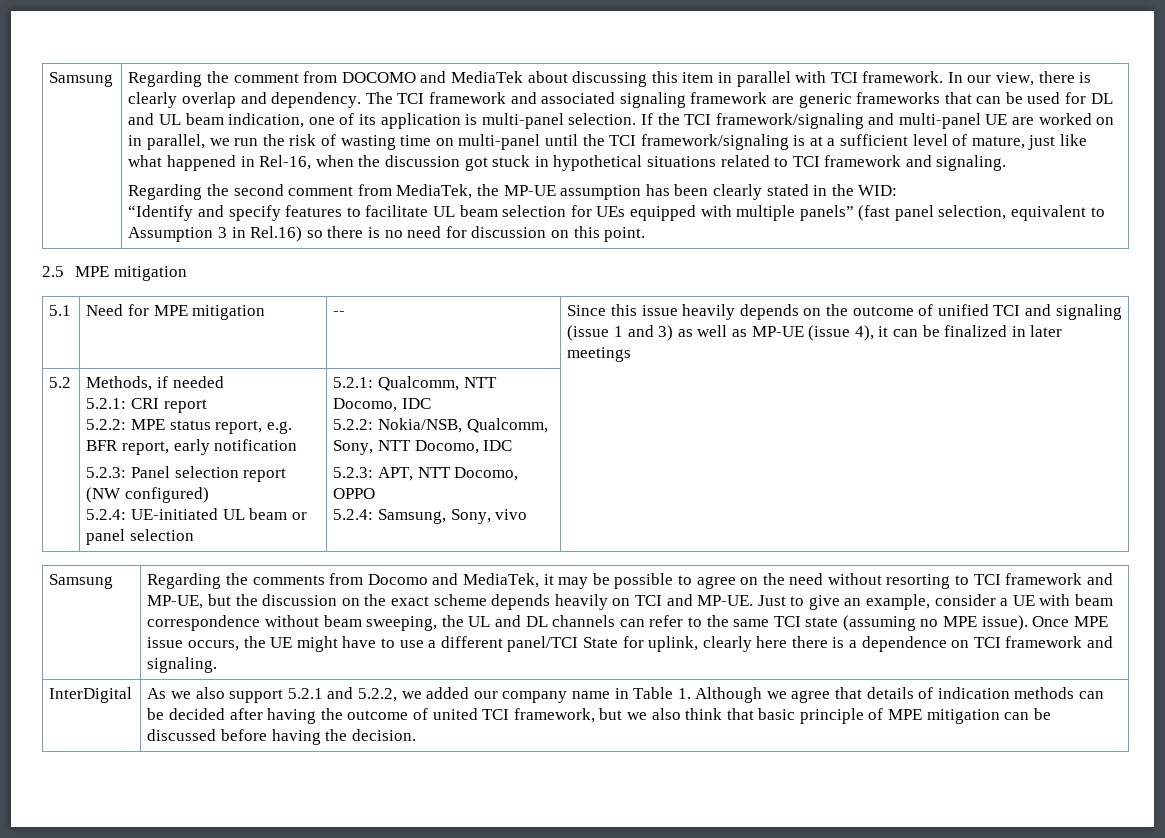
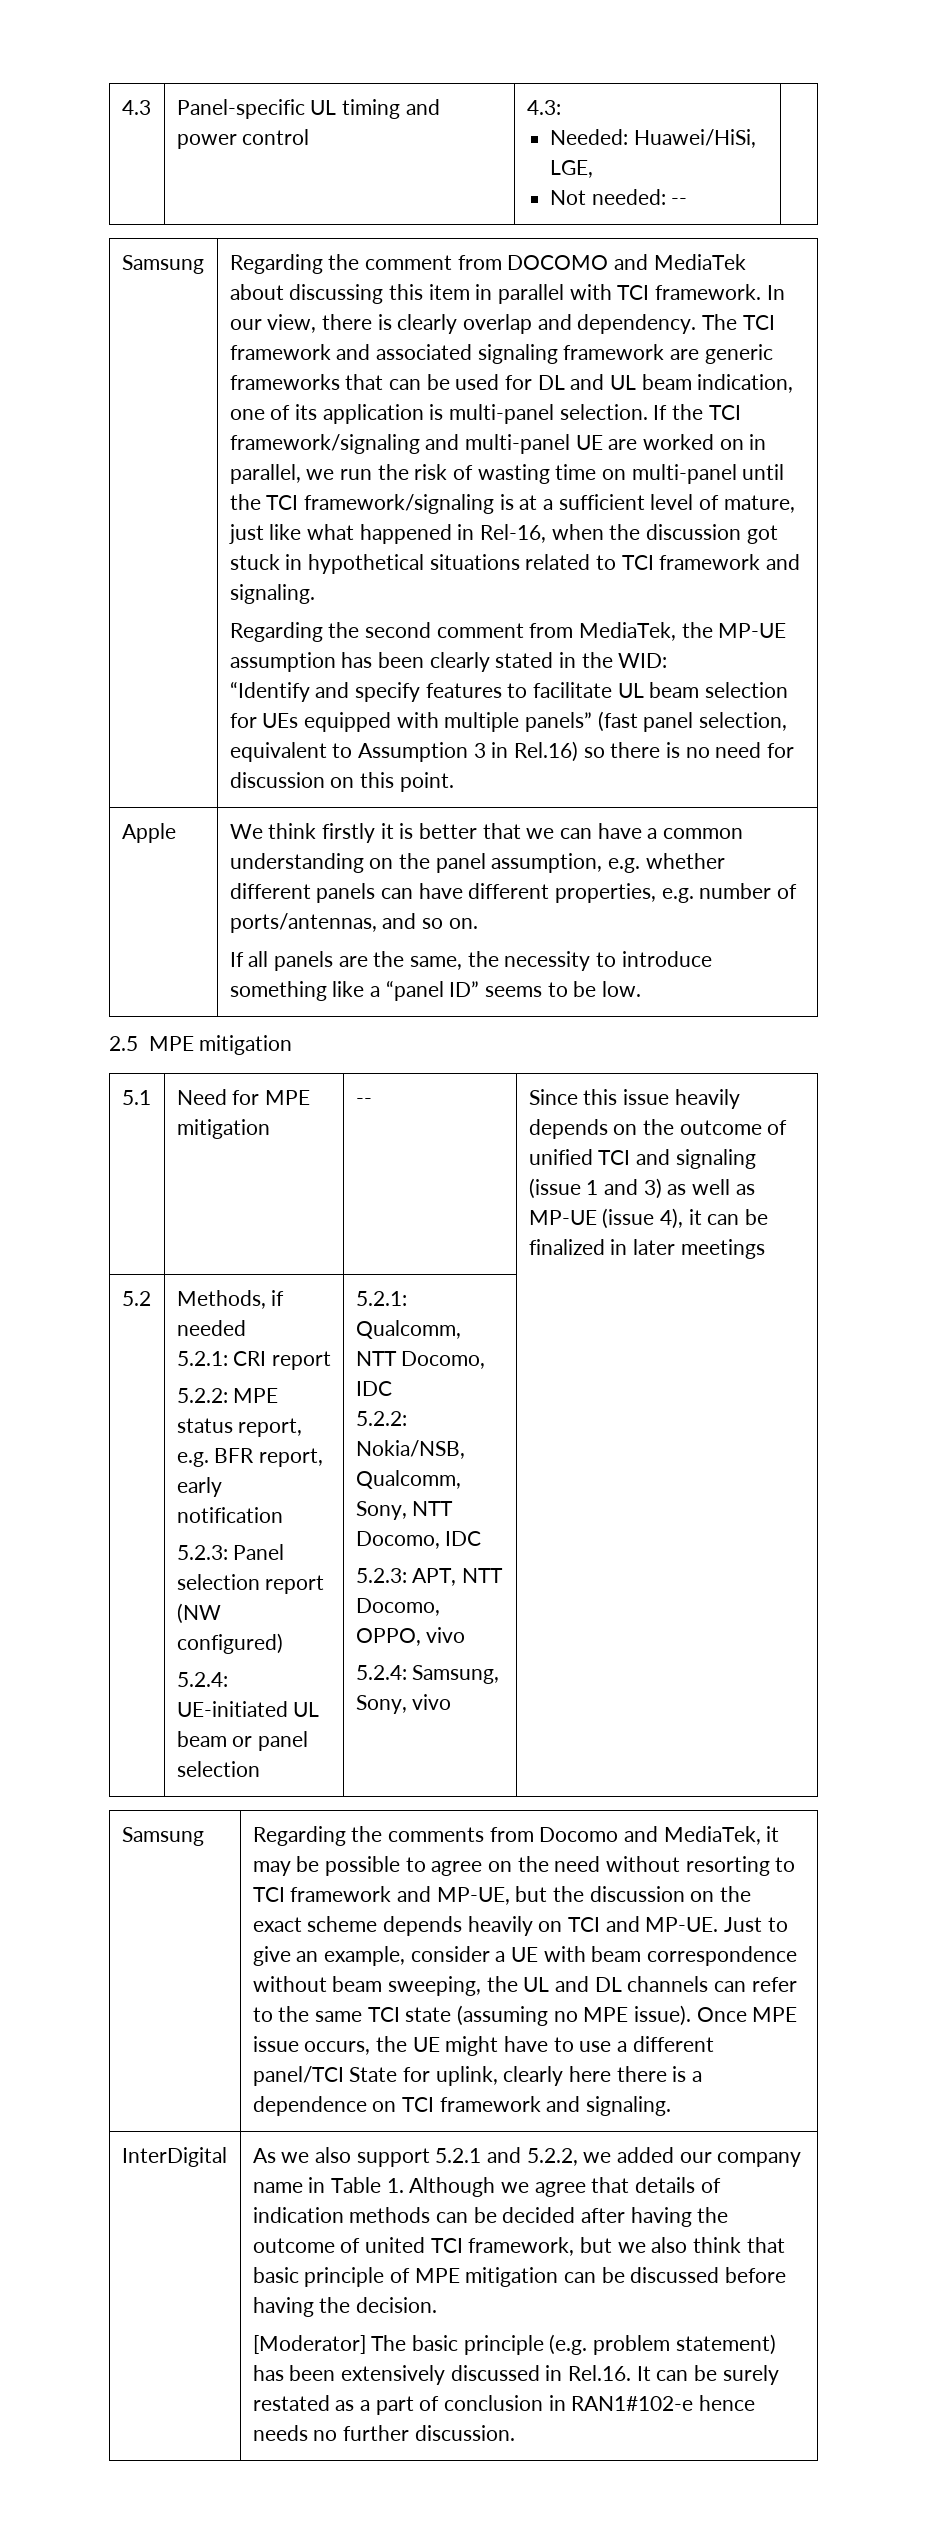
(49, 79) none -> [121,100,151,115] [176,99,440,119] [176,129,310,149] [526,100,561,115] [549,129,756,148] [549,160,593,178] [549,189,688,205] 4.3 | Panel-specific UL timing and power control | 4.3: // Needed: Huawei/HiSi, LGE, // Not needed: -- | //
(646, 234) none -> [121,823,176,843] [229,823,744,843] [229,853,725,873] [229,883,798,903] [229,913,478,933] [229,951,712,971] [229,980,642,1001] // Apple | We think firstly it is better that we can have a common understanding on the panel assumption, e.g. whether different panels can have different properties, e.g. number of ports/antennas, and so on. // If all panels are the same, the necessity to introduce something like a “panel ID” seems to be low.
[333,488,376,499] OPPO -> [355,1627,466,1646] OPPO, vivo
(416, 735) none -> [252,2334,776,2355] [252,2365,779,2385] [252,2395,756,2415] [252,2425,515,2441] // [Moderator] The basic principle (e.g. problem statement) has been extensively discussed in Rel.16. It can be surely restated as a part of conclusion in RAN1#102-e hence needs no further discussion.

